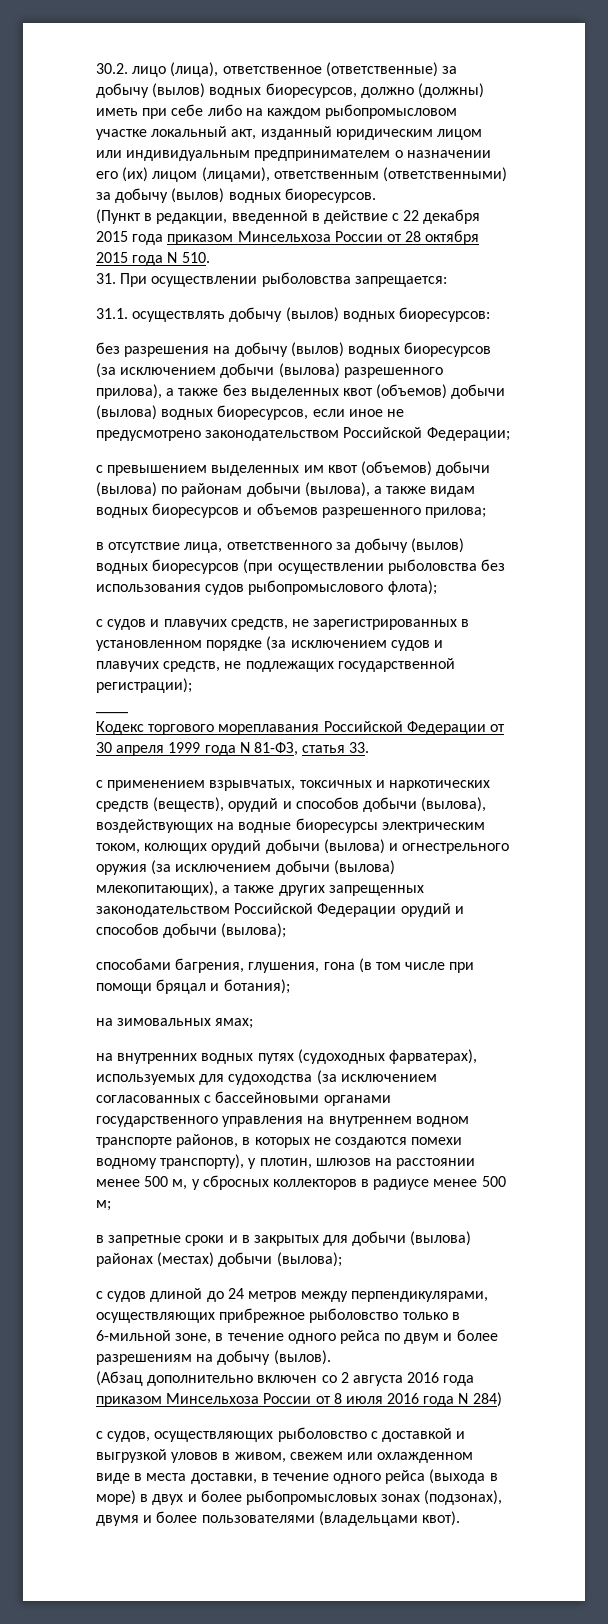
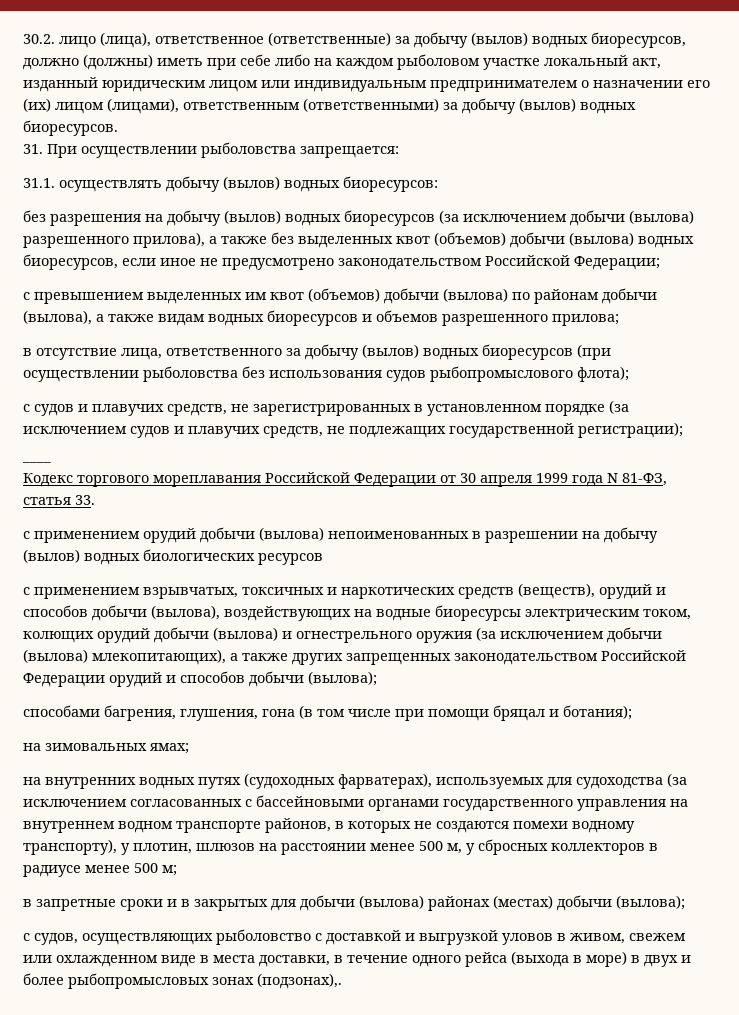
[325,104,458,119] рыбопромысловом -> [397,54,480,70] рыболовом
[96,209,481,224] [96,230,480,245] [96,252,210,266] // (Пункт в редакции, введенной в действие с 22 декабря 2015 года приказом Минсельхоза России от 28 октября 2015 года N 510. -> (118, 128) none
(370, 747) none -> [23,527,658,543] [23,549,323,565] // с применением орудий добычи (вылова) непоименованных в разрешении на добычу (вылов) водных биологических ресурсов
[96,1288,489,1302] [96,1308,460,1323] [96,1329,498,1344] [96,1350,331,1365] [96,1371,475,1386] [96,1392,502,1407] // с судов длиной до 24 метров между перпендикулярами, осуществляющих прибрежное рыболовство только в 6-мильной зоне, в течение одного рейса по двум и более разрешениям на добычу (вылов). // (Абзац дополнительно включен со 2 августа 2016 года приказом Минсельхоза России от 8 июля 2016 года N 284) -> (685, 902) none
[424,1490,503,1505] [96,1511,460,1526] (подзонах), двумя и более пользователями (владельцами квот). -> [257,973,342,989] (подзонах),.

